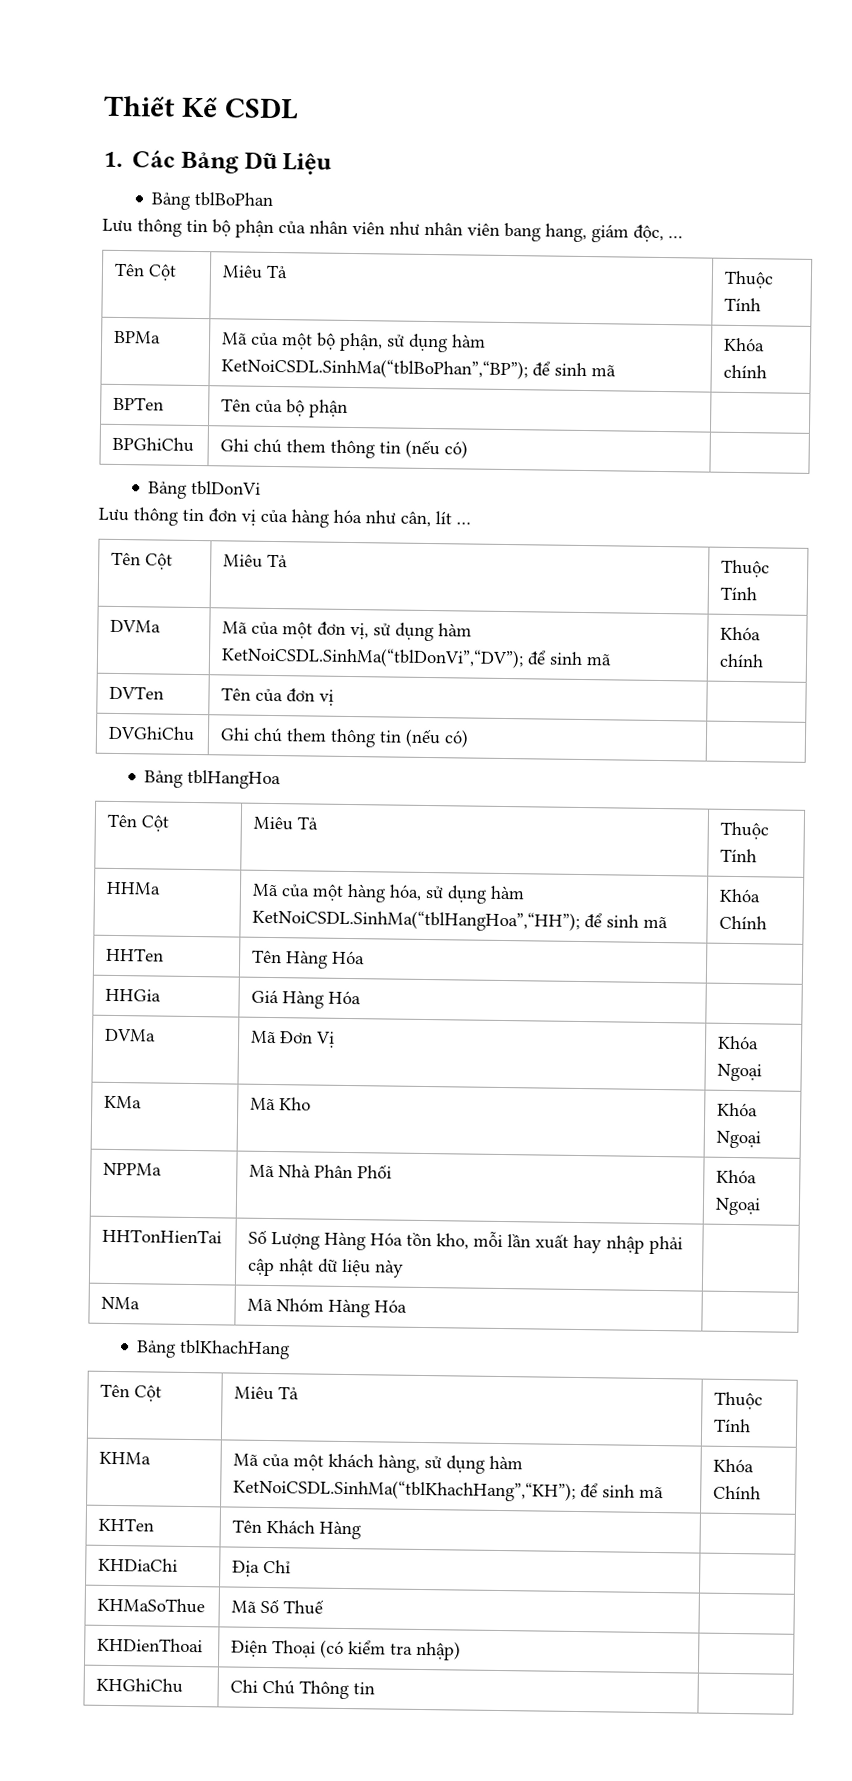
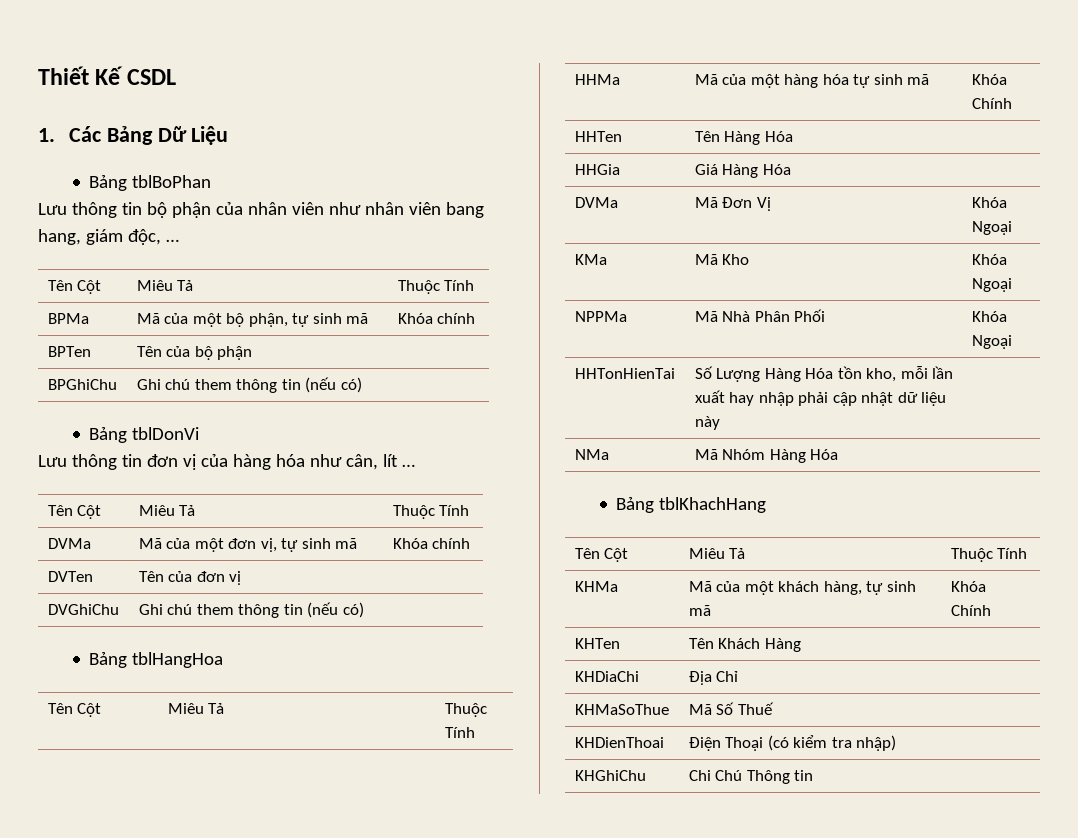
[387,333,487,353] [221,357,551,380] sử dụng hàm KetNoiCSDL.SinhMa(“tblBoPhan”,“BP”); để -> [292,313,310,327] tự
[373,622,473,642] [221,646,547,669] sử dụng hàm KetNoiCSDL.SinhMa(“tblDonVi”,“DV”); để -> [281,538,299,552] tự
[389,884,526,904] [252,908,603,932] hóa, sử dụng hàm KetNoiCSDL.SinhMa(“tblHangHoa”,“HH”); để -> [822,74,871,88] hóa tự
[424,1455,524,1474] [233,1478,599,1502] sử dụng hàm KetNoiCSDL.SinhMa(“tblKhachHang”,“KH”); để -> [866,581,884,595] tự

